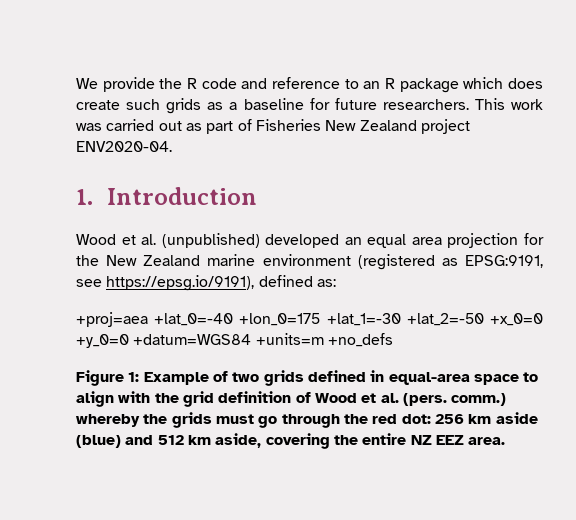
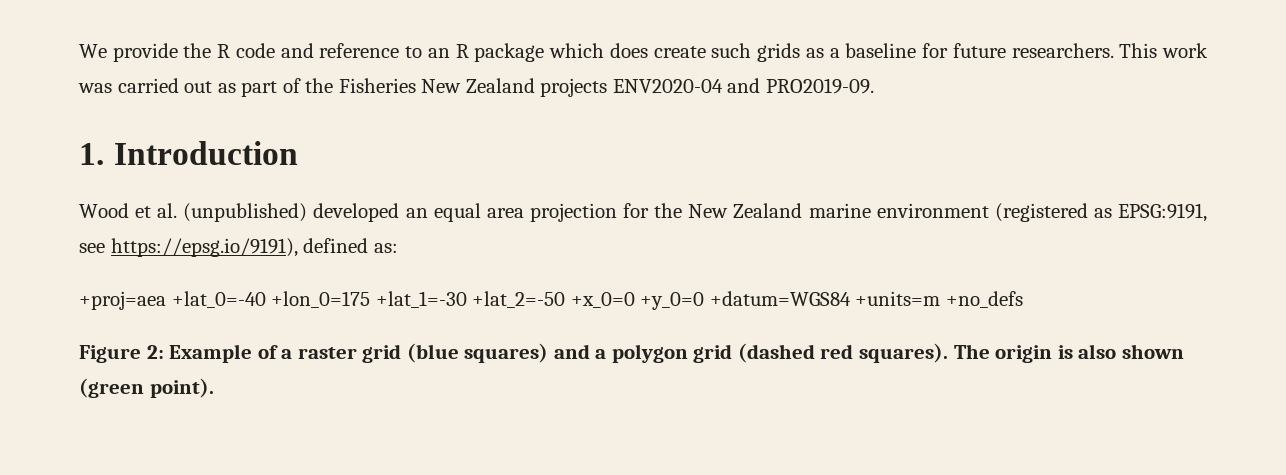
(252, 125) none -> [305,78,334,93] the
[420,119,470,134] [76,141,172,152] project ENV2020-04. -> [540,78,874,97] projects ENV2020-04 and PRO2019-09.
[128,372,140,382] 1: -> [146,345,164,359] 2:
[232,370,539,386] [76,391,507,407] [76,412,538,428] [76,433,506,449] two grids defined in equal-area space to align with the grid definition of Wood et al. (pers. comm.) whereby the grids must go through the red dot: 256 km aside (blue) and 512 km aside, covering the entire NZ EEZ area. -> [281,343,1184,363] [79,378,214,398] a raster grid (blue squares) and a polygon grid (dashed red squares). The origin is also shown (green point).

